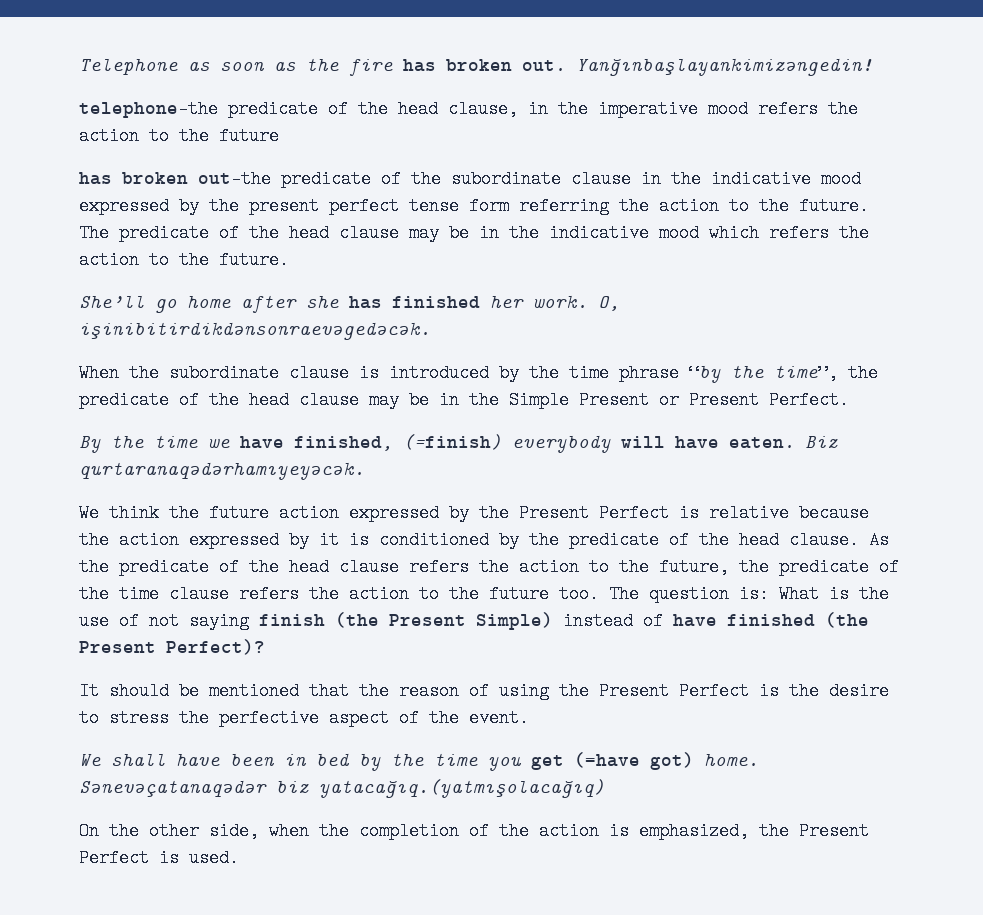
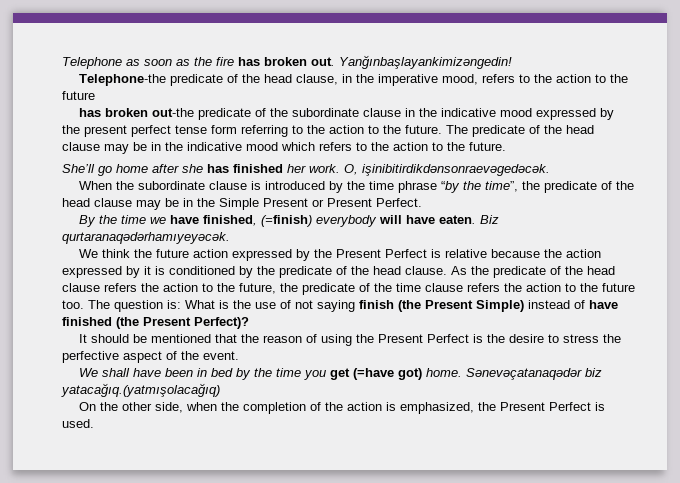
[79,100,218,118] telephone-the -> [79,74,167,86] Telephone-the
[708,100,818,118] mood refers -> [442,74,531,85] mood, refers to
(609, 206) none -> [292,125,303,134] to
(829, 233) none -> [356,142,367,151] to

